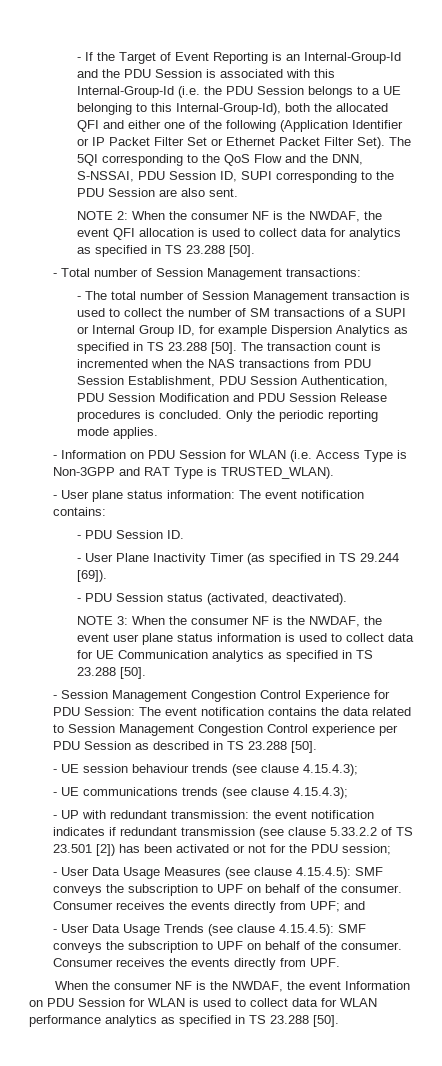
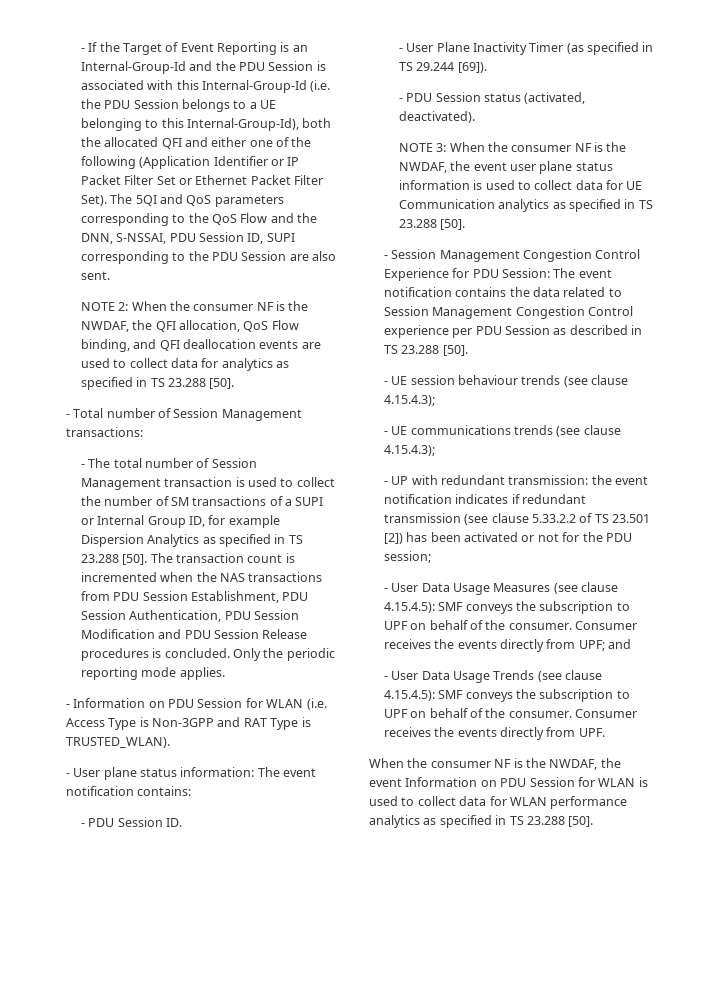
(98, 160) none -> [159,194,284,207] and QoS parameters
[76,228,208,240] event QFI allocation is -> [155,320,299,332] [80,339,321,352] QFI allocation, QoS Flow binding, and QFI deallocation events are

